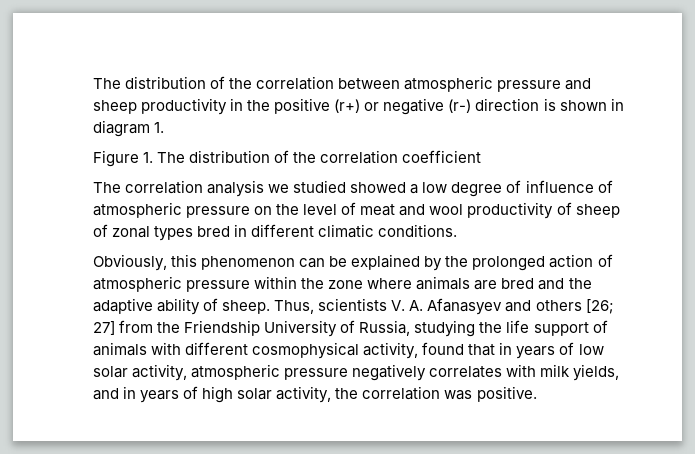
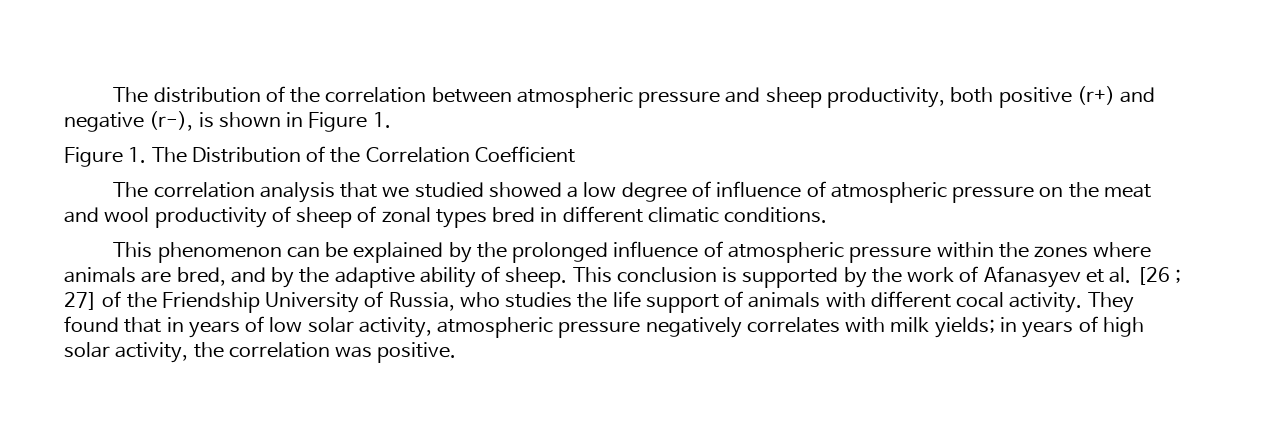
[141,98,540,115] productivity in the positive (r+) or negative (r-) direction -> [826,86,1156,108] [64,111,194,132] productivity, both positive (r+) and negative (r-),
[93,120,150,137] diagram -> [308,112,368,132] Figure
[189,150,482,164] distribution of the correlation coefficient -> [191,146,575,163] Distribution of the Correlation Coefficient
(265, 188) none -> [340,182,378,198] that
[303,202,357,215] level of -> (1099, 190) none
[93,254,198,271] Obviously, this -> [113,242,153,258] This
[549,254,594,268] action -> [613,241,699,258] influence
[328,280,364,289] zone -> [1034,246,1089,258] zones
[501,278,565,290] bred and -> [176,267,295,288] bred, and by
[274,298,614,315] [93,320,154,335] Thus, scientists V. A. Afanasyev and others [26; 27] from -> [572,266,1181,288] [64,291,122,310] This conclusion is supported by the work of Afanasyev et al. [26 ; 27] of
[414,320,476,337] studying -> [459,292,573,308] who studies
[252,342,419,359] cosmophysical activity, -> [956,292,1134,313] cocal activity. They
[573,364,620,381] [93,388,119,400] yields, and -> [934,317,995,338] yields;

